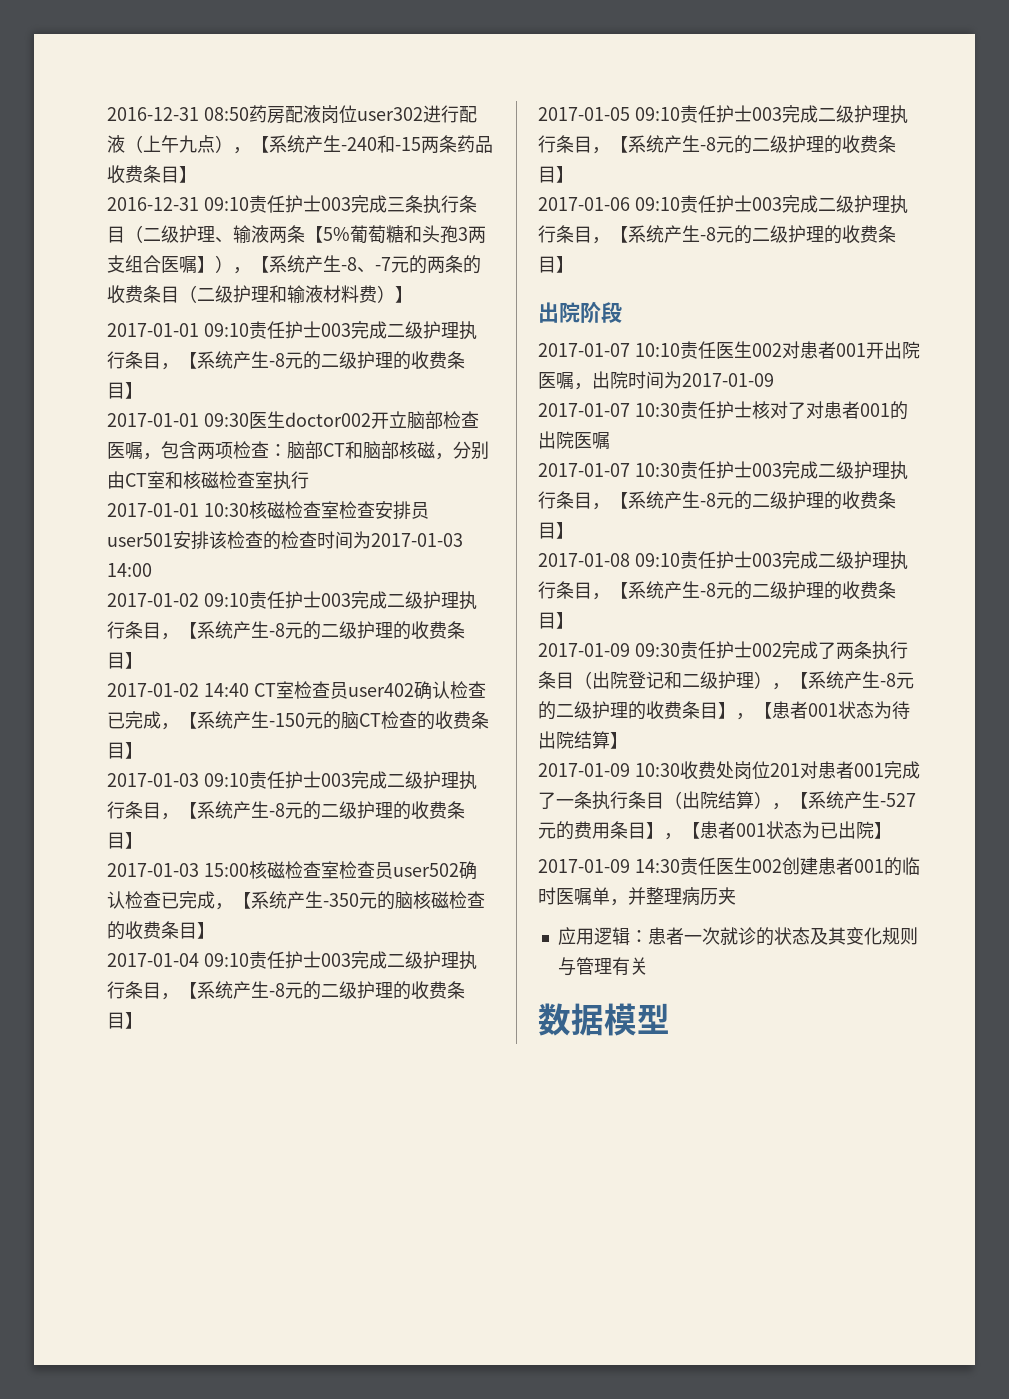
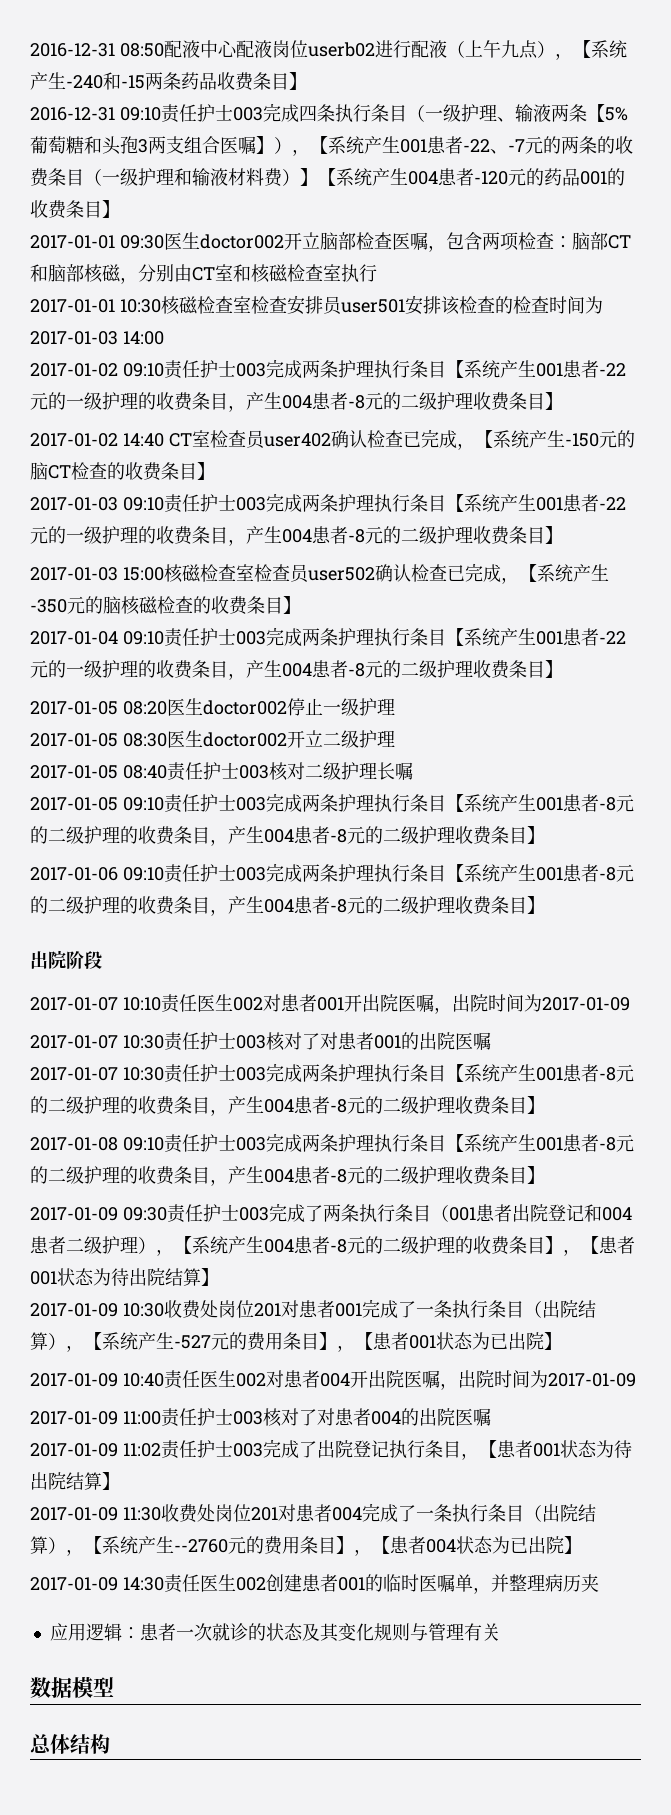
[248,105,285,124] 药房 -> [163,40,237,58] 配液中心
[356,107,423,121] user302 -> [307,42,375,57] userb02
[386,195,477,214] [107,225,161,243] 三条执行条目（二 -> [298,104,443,122] 四条执行条目（一
[341,257,357,271] -8 -> [400,136,490,154] 001患者-22
[197,288,215,301] 二 -> [102,174,120,184] 一
[107,321,477,340] [107,351,393,370] // 2017-01-01 09:10责任护士003完成二级护理执行条目，【系统产生-8元的二级护理 -> [318,168,607,186] 【系统产生004患者-120元的药品001
[386,591,477,610] [107,621,411,640] 二级护理执行条目，【系统产生-8元的二级护理的 -> [301,360,626,378] [30,392,473,412] 两条护理执行条目【系统产生001患者-22元的一级护理的收费条目，产生004患者-8元的二级护理
[386,771,477,790] [107,801,411,820] 二级护理执行条目，【系统产生-8元的二级护理的 -> [301,494,626,512] [30,526,473,546] 两条护理执行条目【系统产生001患者-22元的一级护理的收费条目，产生004患者-8元的二级护理
[386,951,477,970] [107,981,465,1000] [107,1012,143,1029] [538,105,908,124] [538,135,842,154] 二级护理执行条目，【系统产生-8元的二级护理的收费条目】 // 2017-01-05 09:10责任护士003完成二级护理执行条目，【系统产生-8元的二级护理的 -> [301,628,626,646] [30,660,563,680] [30,698,395,716] [30,730,395,748] [30,762,413,781] [30,793,634,813] [30,826,455,846] 两条护理执行条目【系统产生001患者-22元的一级护理的收费条目，产生004患者-8元的二级护理收费条目】 // 2017-01-05 08:20医生doctor002停止一级护理 // 2017-01-05 08:30医生doctor002开立二级护理 // 2017-01-05 08:40责任护士003核对二级护理长嘱 // 2017-01-05 09:10责任护士003完成两条护理执行条目【系统产生001患者-8元的二级护理的收费条目，产生004患者-8元的二级护理
[817,195,908,214] [538,225,896,244] [538,256,556,273] 二级护理执行条目，【系统产生-8元的二级护理的收费条目 -> [301,864,634,882] [30,896,527,916] 两条护理执行条目【系统产生001患者-8元的二级护理的收费条目，产生004患者-8元的二级护理收费条目
(752, 409) none -> [235,1035,266,1049] 003
[817,461,908,480] [538,491,896,510] [538,522,556,539] 二级护理执行条目，【系统产生-8元的二级护理的收费条目 -> [301,1064,634,1082] [30,1096,527,1116] 两条护理执行条目【系统产生001患者-8元的二级护理的收费条目，产生004患者-8元的二级护理收费条目
[817,551,908,570] [538,581,896,600] [538,612,556,629] 二级护理执行条目，【系统产生-8元的二级护理的收费条目 -> [301,1134,634,1152] [30,1166,527,1186] 两条护理执行条目【系统产生001患者-8元的二级护理的收费条目，产生004患者-8元的二级护理收费条目
[751,643,782,657] 002 -> [238,1207,269,1221] 003
(592, 680) none -> [448,1204,512,1222] 001患者
(682, 680) none -> [601,1207,632,1221] [30,1236,66,1254] 004患者
(880, 679) none -> [264,1236,330,1254] 004患者
(892, 830) none -> [30,1370,636,1390] [30,1408,491,1427] [30,1439,632,1460] [30,1472,120,1490] [30,1503,596,1523] [30,1536,582,1556] // 2017-01-09 10:40责任医生002对患者004开出院医嘱，出院时间为2017-01-09 // 2017-01-09 11:00责任护士003核对了对患者004的出院医嘱 // 2017-01-09 11:02责任护士003完成了出院登记执行条目，【患者001状态为待出院结算】 // 2017-01-09 11:30收费处岗位201对患者004完成了一条执行条目（出院结算），【系统产生--2760元的费用条目】，【患者004状态为已出院】
(670, 1018) none -> [30,1734,110,1754] // 总体结构

